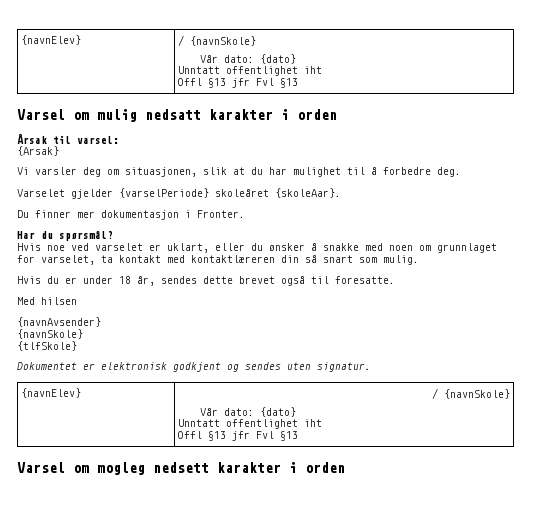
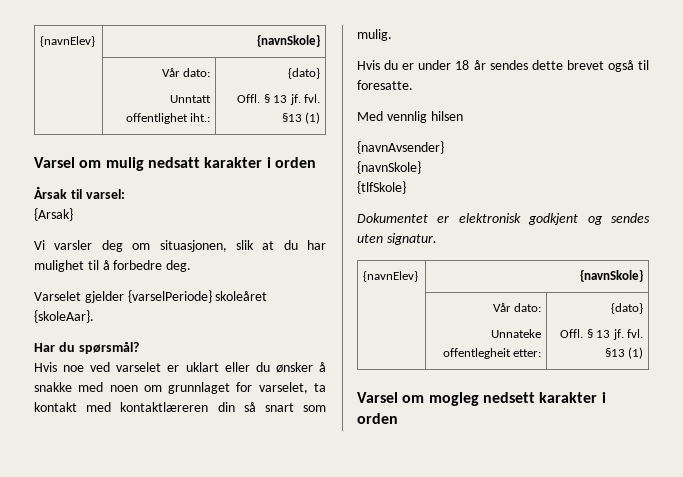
[20,35,81,45] [177,35,256,46] [200,54,297,64] [177,66,322,76] [177,78,298,88] {navnElev} | / {navnSkole} // Vår dato: {dato} // Unntatt offentlighet iht // Offl §13 jfr Fvl §13 -> [40,36,96,47] [256,34,320,47] [161,68,210,77] [169,95,211,103] [125,113,210,124] [287,68,320,79] [237,94,320,105] [281,112,320,124] {navnElev} | {navnSkole} // | Vår dato: // Unntatt offentlighet iht.: | {dato} // Offl. § 13 jf. fvl. §13 (1)
[17,210,245,220] // Du finner mer dokumentasjon i Fronter. -> (94, 316) none
[167,243,209,253] uklart, -> [185,362,219,372] uklart
[137,276,155,286] år, -> [473,60,486,70] år
(35, 301) none -> [386,111,427,123] vennlig
[432,388,511,399] [200,407,297,417] [177,419,322,429] [177,431,298,441] / {navnSkole} // Vår dato: {dato} // Unntatt offentlighet iht // Offl §13 jfr Fvl §13 -> [579,269,643,282] [492,303,541,312] [490,329,541,338] [442,348,541,359] [610,303,643,314] [560,329,643,340] [604,347,643,359] {navnSkole} // | Vår dato: // Unnateke offentlegheit etter: | {dato} // Offl. § 13 jf. fvl. §13 (1)

